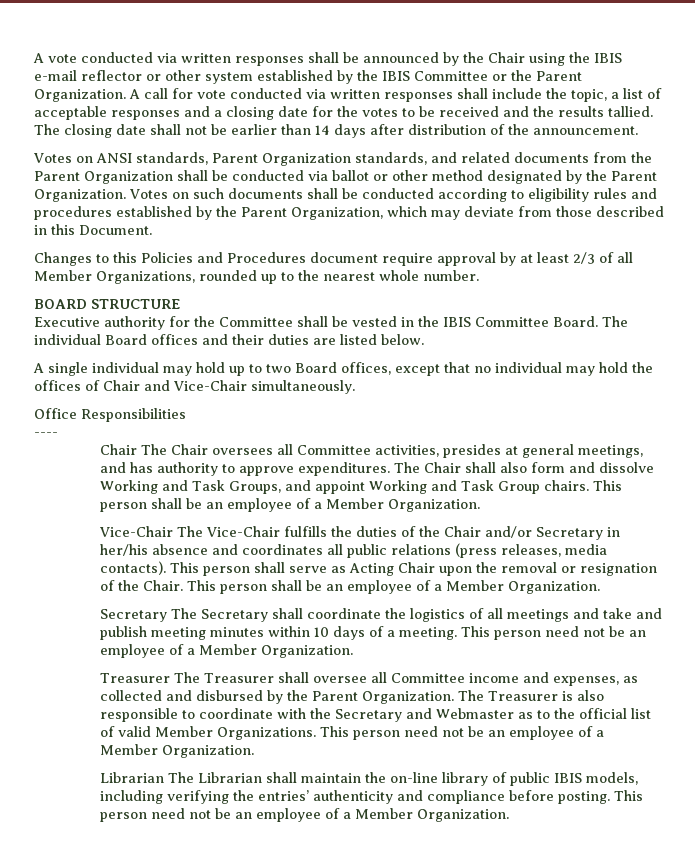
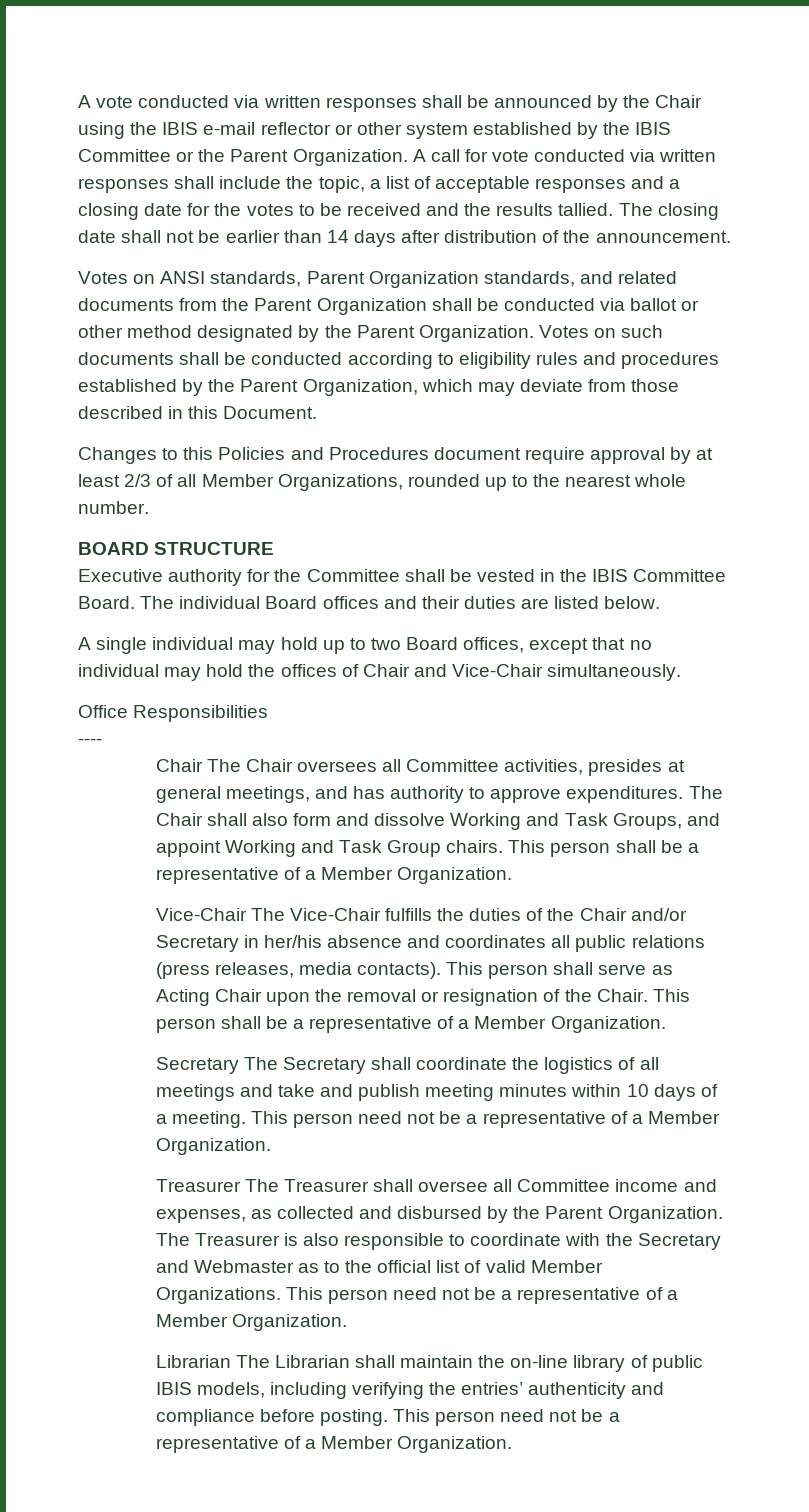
[206,498,293,512] an employee -> [687,843,699,853] [155,867,279,884] a representative
[326,580,413,594] an employee -> [292,1016,433,1033] a representative
[629,630,647,637] [100,644,166,658] an employee -> [466,1111,606,1128] a representative
[488,726,575,740] an employee -> [501,1287,641,1304] a representative
[235,808,322,822] an employee -> [608,1412,620,1422] [155,1436,279,1453] a representative

